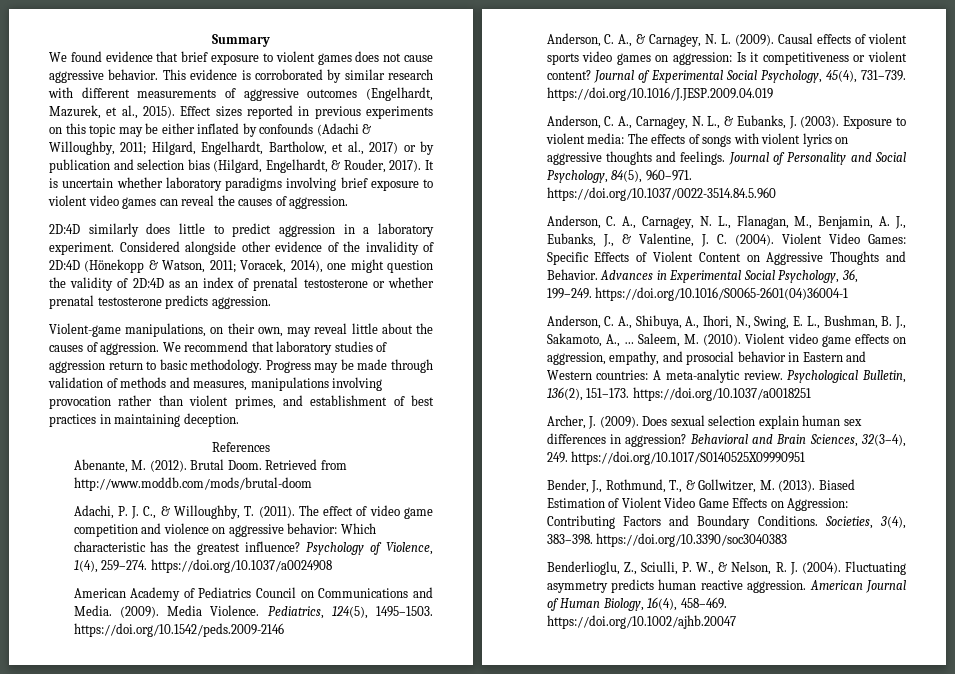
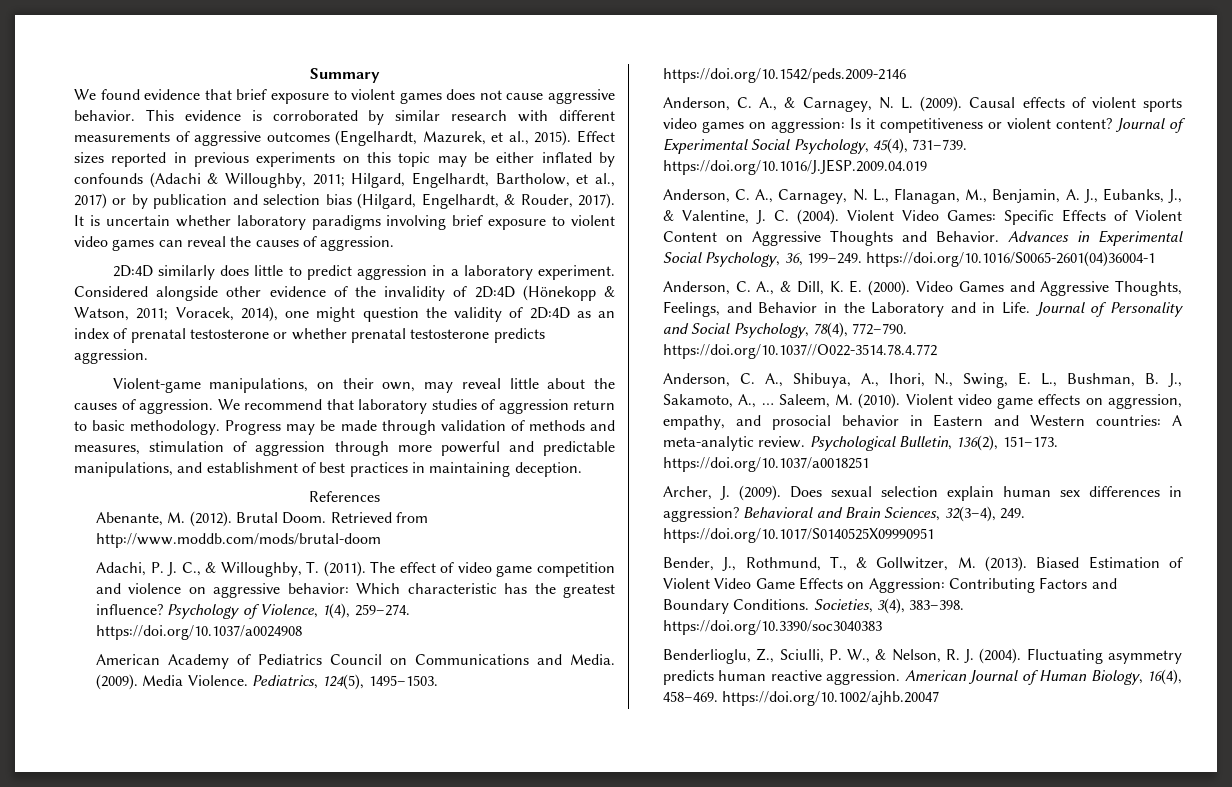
[250,377,383,391] [49,395,276,409] manipulations involving provocation rather than violent primes, -> [149,441,615,456] [74,462,173,477] stimulation of aggression through more powerful and predictable manipulations,
[546,115,906,129] [545,133,849,147] [546,151,906,165] [546,169,692,183] [546,187,776,201] // Anderson, C. A., Carnagey, N. L., & Eubanks, J. (2003). Exposure to violent media: The effects of songs with violent lyrics on aggressive thoughts and feelings. Journal of Personality and Social Psychology, 84(5), 960–971. https://doi.org/10.1037/0022-3514.84.5.960 -> (927, 167) none
(849, 294) none -> [662,280,1182,296] [662,301,1183,317] [662,322,908,338] [662,344,937,359] // Anderson, C. A., & Dill, K. E. (2000). Video Games and Aggressive Thoughts, Feelings, and Behavior in the Laboratory and in Life. Journal of Personality and Social Psychology, 78(4), 772–790. https://doi.org/10.1037//O022-3514.78.4.772

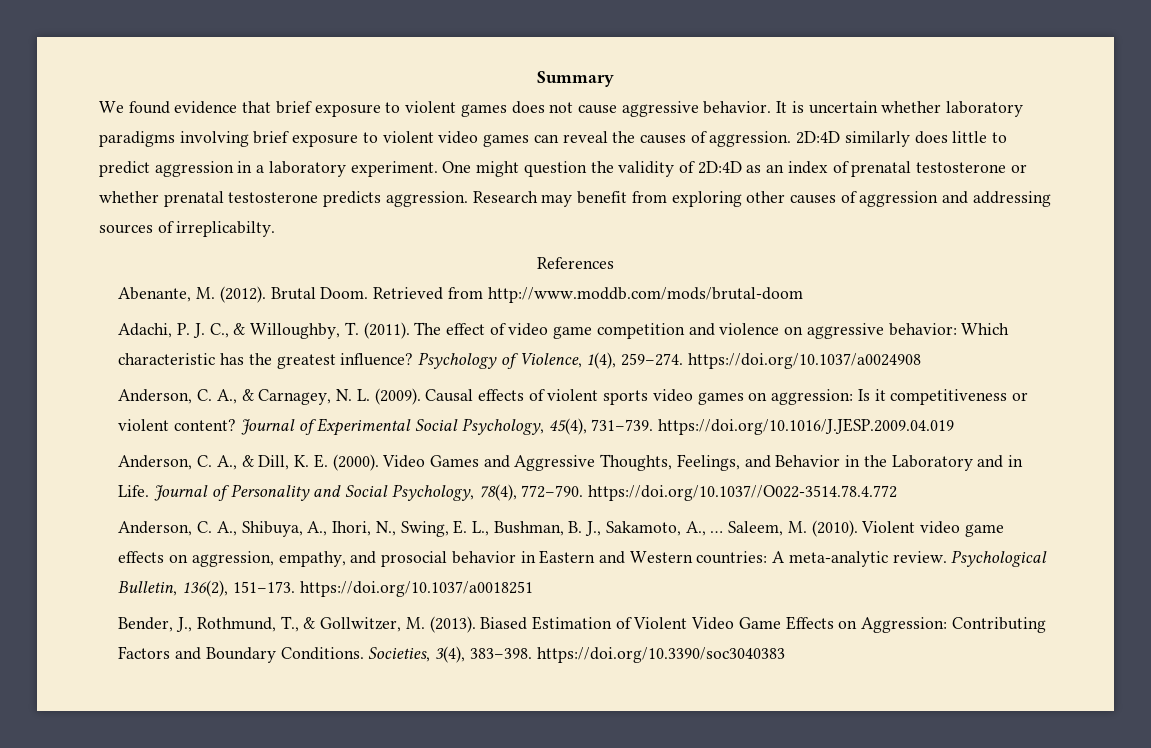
[145,109,616,125] [74,130,615,146] [74,152,615,167] [74,172,615,188] [74,193,615,209] This evidence is corroborated by similar research with different measurements of aggressive outcomes (Engelhardt, Mazurek, et al., 2015). Effect sizes reported in previous experiments on this topic may be either inflated by confounds (Adachi & Willoughby, 2011; Hilgard, Engelhardt, Bartholow, et al., 2017) or by publication and selection bias (Hilgard, Engelhardt, & Rouder, 2017). -> (772, 107) none
(395, 243) // -> (792, 139) none
[74,285,615,301] [74,306,309,322] Considered alongside other evidence of the invalidity of 2D:4D (Hönekopp & Watson, 2011; Voracek, 2014), one -> [442,161,472,173] One
[112,378,615,393] [74,399,615,414] [74,420,615,435] [74,441,615,456] [74,462,582,477] // Violent-game manipulations, on their own, may reveal little about the causes of aggression. We recommend that laboratory studies of aggression return to basic methodology. Progress may be made through validation of methods and measures, stimulation of aggression through more powerful and predictable manipulations, and establishment of best practices in maintaining deception. -> [472,191,1051,207] [99,221,276,237] Research may benefit from exploring other causes of aggression and addressing sources of irreplicabilty.
[95,654,615,669] [95,674,438,690] [662,68,906,83] // American Academy of Pediatrics Council on Communications and Media. (2009). Media Violence. Pediatrics, 124(5), 1495–1503. https://doi.org/10.1542/peds.2009-2146 -> (921, 361) none
[662,188,1182,204] [662,209,1182,225] [662,230,1184,246] [662,251,1156,267] // Anderson, C. A., Carnagey, N. L., Flanagan, M., Benjamin, A. J., Eubanks, J., & Valentine, J. C. (2004). Violent Video Games: Specific Effects of Violent Content on Aggressive Thoughts and Behavior. Advances in Experimental Social Psychology, 36, 199–249. https://doi.org/10.1016/S0065-2601(04)36004-1 -> (954, 426) none
[662,485,1182,501] [662,506,1025,522] [662,528,934,543] // Archer, J. (2009). Does sexual selection explain human sex differences in aggression? Behavioral and Brain Sciences, 32(3–4), 249. https://doi.org/10.1017/S0140525X09990951 -> (533, 589) none
[662,648,1182,664] [662,669,1182,685] [662,691,940,706] // Benderlioglu, Z., Sciulli, P. W., & Nelson, R. J. (2004). Fluctuating asymmetry predicts human reactive aggression. American Journal of Human Biology, 16(4), 458–469. https://doi.org/10.1002/ajhb.20047 -> (785, 655) none

